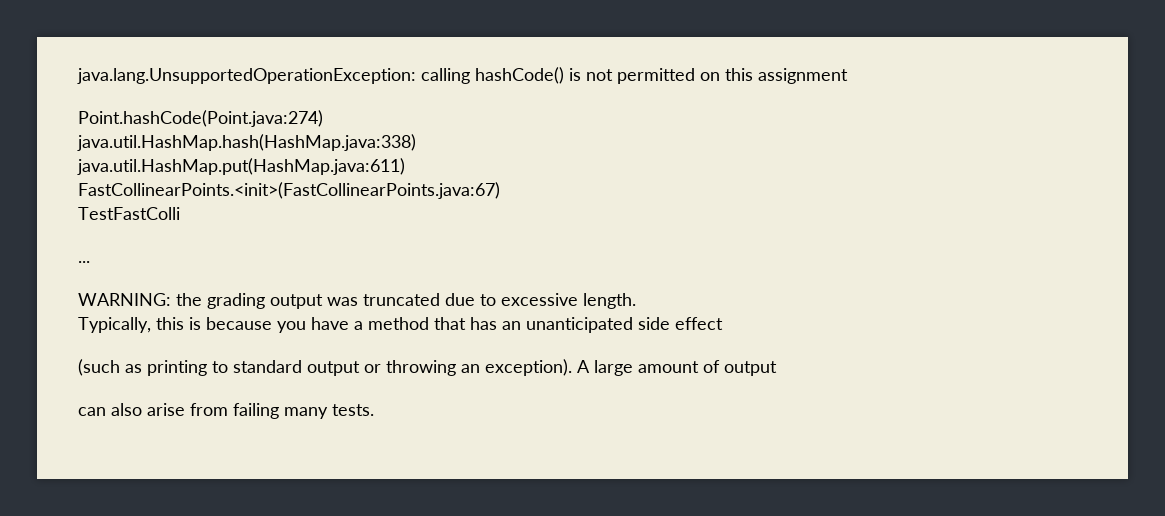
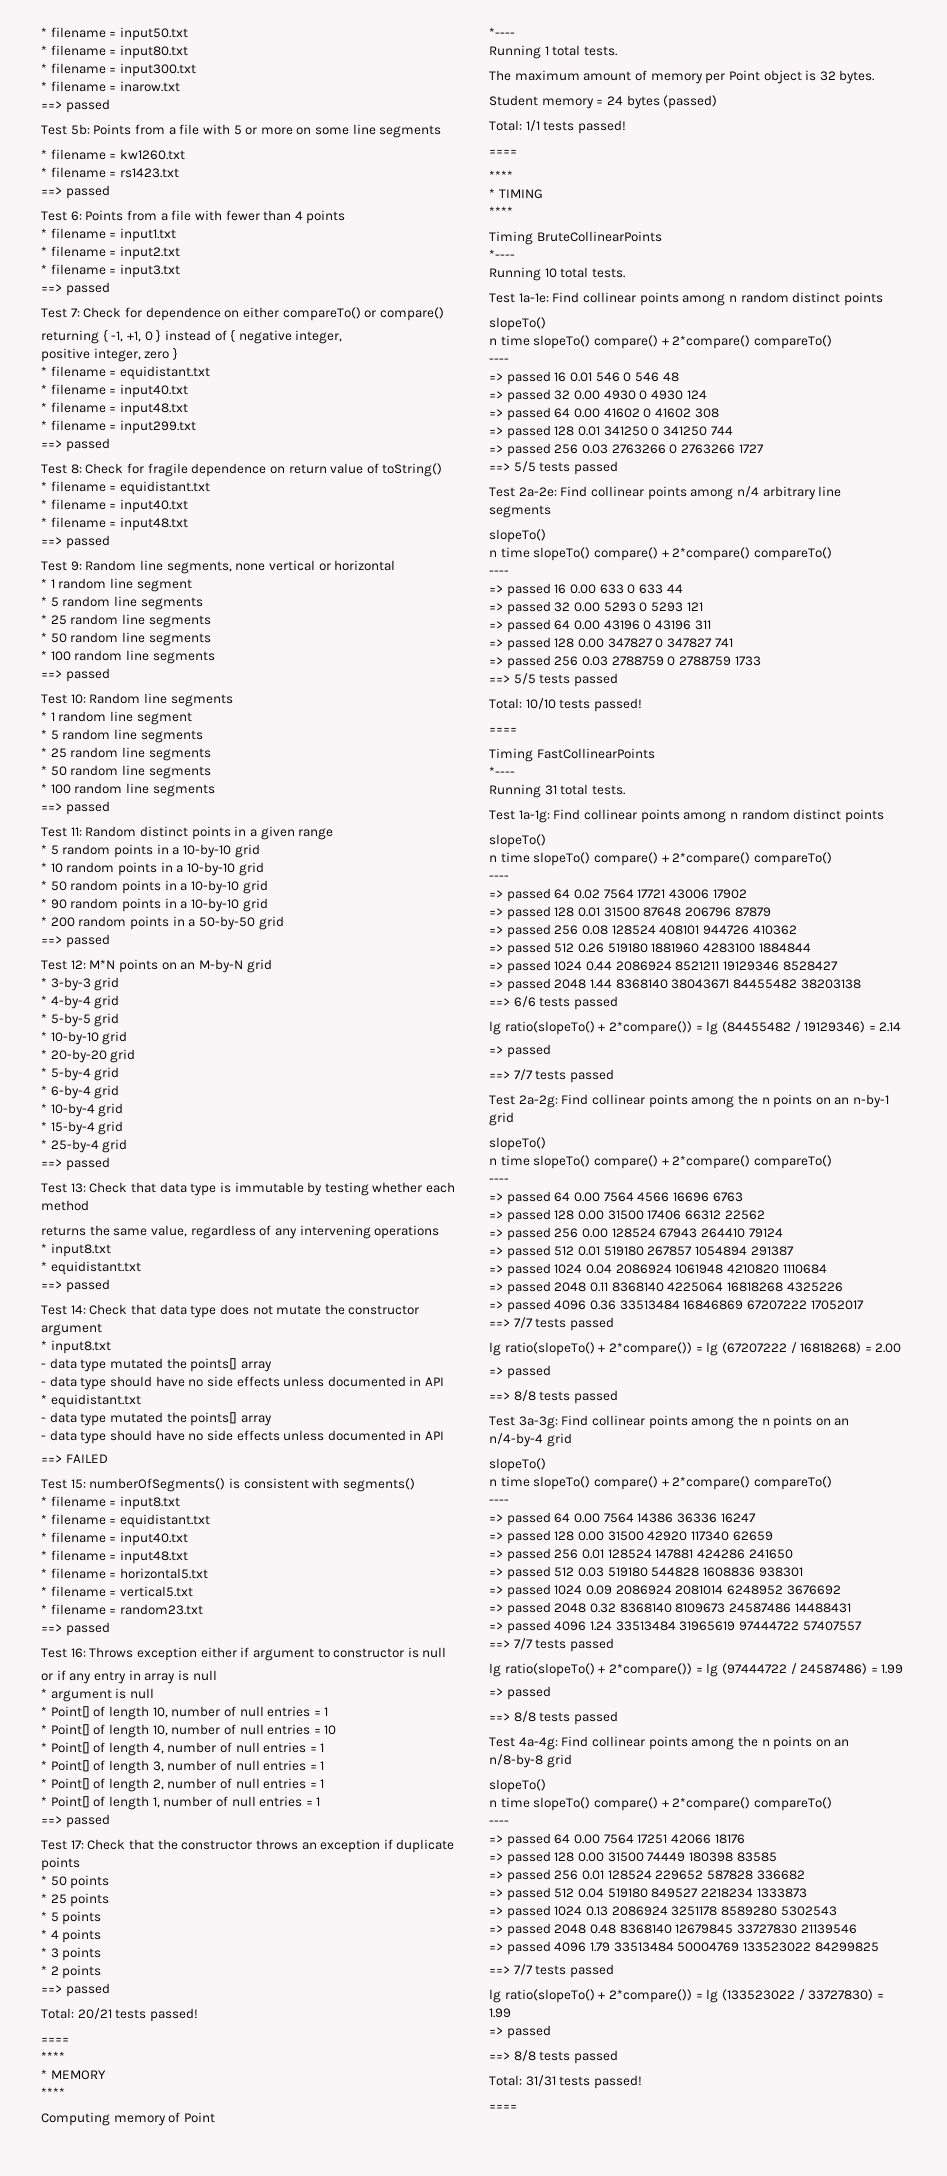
[77,67,848,84] [78,110,323,127] [77,134,416,151] [77,158,405,175] [78,182,500,199] [78,207,180,220] [78,261,90,263] [78,293,636,309] [78,317,723,333] [78,359,777,376] [78,403,374,419] java.lang.UnsupportedOperationException: calling hashCode() is not permitted on this assignment // Point.hashCode(Point.java:274) // java.util.HashMap.hash(HashMap.java:338) // java.util.HashMap.put(HashMap.java:611) // FastCollinearPoints.<init>(FastCollinearPoints.java:67) // TestFastColli // ... // WARNING: the grading output was truncated due to excessive length. // Typically, this is because you have a method that has an unanticipated side effect // (such as printing to standard output or throwing an exception). A large amount of output // can also arise from failing many tests. -> [41,27,188,41] [41,45,188,59] [41,63,196,77] [41,81,180,92] [41,99,110,113] [41,124,442,138] [41,149,185,160] [41,167,179,178] [41,185,110,199] [41,210,346,224] [41,228,176,242] [41,246,180,260] [41,264,180,278] [41,282,110,296] [41,307,444,321] [41,329,343,344] [41,347,178,362] [41,366,210,380] [41,384,188,398] [41,402,188,416] [41,420,196,434] [41,438,110,452] [41,463,443,477] [41,481,210,495] [41,499,188,513] [41,517,188,531] [41,535,110,549] [41,560,396,574] [41,578,192,592] [41,596,203,610] [41,614,211,628] [41,632,211,646] [41,650,215,664] [41,668,110,682] [41,693,233,707] [41,711,192,725] [41,729,203,743] [41,747,211,761] [41,765,211,779] [41,783,215,797] [41,801,110,815] [41,826,334,840] [41,844,260,858] [41,862,264,876] [41,880,268,894] [41,898,268,912] [41,916,284,930] [41,934,110,948] [41,959,272,973] [41,977,120,991] [41,995,120,1009] [41,1013,120,1027] [41,1031,128,1045] [41,1049,136,1063] [41,1067,120,1081] [41,1085,120,1099] [41,1103,124,1117] [41,1121,124,1135] [41,1139,128,1153] [41,1157,110,1171] [41,1182,456,1196] [41,1200,89,1211] [41,1225,440,1239] [41,1243,111,1257] [41,1261,141,1275] [41,1279,110,1293] [41,1304,420,1318] [41,1323,102,1336] [41,1340,111,1354] [41,1358,272,1372] [41,1376,445,1390] [41,1394,141,1408] [41,1412,272,1426] [41,1430,445,1444] [41,1454,108,1463] [41,1478,415,1492] [41,1496,180,1510] [41,1514,210,1528] [41,1532,188,1546] [41,1550,188,1564] [41,1568,208,1579] [41,1586,193,1597] [41,1604,203,1615] [41,1622,110,1636] [41,1647,447,1661] [41,1670,217,1684] [41,1688,154,1702] [41,1706,329,1720] [41,1724,337,1738] [41,1742,325,1756] [41,1760,325,1774] [41,1778,325,1792] [41,1796,321,1810] [41,1814,110,1828] [41,1839,455,1853] [41,1857,80,1871] [41,1875,110,1889] [41,1893,110,1907] [41,1911,102,1925] [41,1929,102,1943] [41,1947,102,1961] [41,1965,102,1979] [41,1983,110,1997] [41,2008,198,2022] [41,2037,69,2043] [41,2051,65,2061] [41,2069,106,2080] [41,2087,65,2097] [41,2112,215,2126] [489,27,515,37] [489,45,617,59] [489,70,875,84] [489,95,718,109] [489,120,626,134] [489,149,517,155] [489,170,513,180] [489,188,543,199] [489,206,513,216] [489,231,662,245] [489,249,515,259] [489,267,625,281] [489,292,883,306] [489,317,546,331] [489,335,832,349] [489,358,509,363] [489,371,679,385] [489,389,707,403] [489,407,719,421] [489,425,733,439] [489,443,764,457] [489,461,618,475] [489,486,842,500] [489,505,551,518] [489,529,546,543] [489,547,832,561] [489,570,509,575] [489,583,683,597] [489,601,703,615] [489,619,711,633] [489,637,733,651] [489,655,761,669] [489,673,618,687] [489,698,642,712] [489,727,517,733] [489,748,655,762] [489,766,515,776] [489,784,625,798] [489,809,884,823] [489,834,546,848] [489,852,832,866] [489,875,509,880] [489,888,747,902] [489,906,771,920] [489,924,797,938] [489,942,811,956] [489,960,838,974] [489,978,861,992] [489,996,618,1010] [489,1021,902,1035] [489,1044,551,1058] [489,1069,614,1083] [489,1094,890,1108] [489,1112,514,1126] [489,1137,546,1151] [489,1155,832,1169] [489,1178,509,1183] [489,1191,743,1205] [489,1209,765,1223] [489,1227,783,1241] [489,1245,794,1259] [489,1263,827,1277] [489,1281,843,1295] [489,1299,864,1313] [489,1317,614,1331] [489,1342,902,1356] [489,1365,551,1379] [489,1390,618,1404] [489,1415,850,1429] [489,1433,572,1447] [489,1458,546,1472] [489,1476,832,1490] [489,1499,509,1504] [489,1512,756,1526] [489,1530,773,1544] [489,1548,793,1562] [489,1566,803,1580] [489,1584,841,1598] [489,1602,851,1616] [489,1620,862,1634] [489,1638,614,1652] [489,1663,904,1677] [489,1686,551,1700] [489,1711,618,1725] [489,1736,850,1750] [489,1754,572,1768] [489,1779,546,1793] [489,1797,832,1811] [489,1820,509,1825] [489,1833,745,1847] [489,1851,777,1865] [489,1869,805,1883] [489,1887,807,1901] [489,1905,837,1919] [489,1923,857,1937] [489,1941,879,1955] [489,1964,614,1978] [489,1989,884,2003] [489,2008,511,2018] [489,2025,551,2039] [489,2050,618,2064] [489,2075,642,2089] [489,2104,517,2110] * filename = input50.txt // * filename = input80.txt // * filename = input300.txt // * filename = inarow.txt // ==> passed // Test 5b: Points from a file with 5 or more on some line segments // * filename = kw1260.txt // * filename = rs1423.txt // ==> passed // Test 6: Points from a file with fewer than 4 points // * filename = input1.txt // * filename = input2.txt // * filename = input3.txt // ==> passed // Test 7: Check for dependence on either compareTo() or compare() // returning { -1, +1, 0 } instead of { negative integer, // positive integer, zero } // * filename = equidistant.txt // * filename = input40.txt // * filename = input48.txt // * filename = input299.txt // ==> passed // Test 8: Check for fragile dependence on return value of toString() // * filename = equidistant.txt // * filename = input40.txt // * filename = input48.txt // ==> passed // Test 9: Random line segments, none vertical or horizontal // * 1 random line segment // * 5 random line segments // * 25 random line segments // * 50 random line segments // * 100 random line segments // ==> passed // Test 10: Random line segments // * 1 random line segment // * 5 random line segments // * 25 random line segments // * 50 random line segments // * 100 random line segments // ==> passed // Test 11: Random distinct points in a given range // * 5 random points in a 10-by-10 grid // * 10 random points in a 10-by-10 grid // * 50 random points in a 10-by-10 grid // * 90 random points in a 10-by-10 grid // * 200 random points in a 50-by-50 grid // ==> passed // Test 12: M*N points on an M-by-N grid // * 3-by-3 grid // * 4-by-4 grid // * 5-by-5 grid // * 10-by-10 grid // * 20-by-20 grid // * 5-by-4 grid // * 6-by-4 grid // * 10-by-4 grid // * 15-by-4 grid // * 25-by-4 grid // ==> passed // Test 13: Check that data type is immutable by testing whether each method // returns the same value, regardless of any intervening operations // * input8.txt // * equidistant.txt // ==> passed // Test 14: Check that data type does not mutate the constructor argument // * input8.txt // - data type mutated the points[] array // - data type should have no side effects unless documented in API // * equidistant.txt // - data type mutated the points[] array // - data type should have no side effects unless documented in API // ==> FAILED // Test 15: numberOfSegments() is consistent with segments() // * filename = input8.txt // * filename = equidistant.txt // * filename = input40.txt // * filename = input48.txt // * filename = horizontal5.txt // * filename = vertical5.txt // * filename = random23.txt // ==> passed // Test 16: Throws exception either if argument to constructor is null // or if any entry in array is null // * argument is null // * Point[] of length 10, number of null entries = 1 // * Point[] of length 10, number of null entries = 10 // * Point[] of length 4, number of null entries = 1 // * Point[] of length 3, number of null entries = 1 // * Point[] of length 2, number of null entries = 1 // * Point[] of length 1, number of null entries = 1 // ==> passed // Test 17: Check that the constructor throws an exception if duplicate points // * 50 points // * 25 points // * 5 points // * 4 points // * 3 points // * 2 points // ==> passed // Total: 20/21 tests passed! // ==== // **** // * MEMORY // **** // Computing memory of Point // *---- // Running 1 total tests. // The maximum amount of memory per Point object is 32 bytes. // Student memory = 24 bytes (passed) // Total: 1/1 tests passed! // ==== // **** // * TIMING // **** // Timing BruteCollinearPoints // *---- // Running 10 total tests. // Test 1a-1e: Find collinear points among n random distinct points // slopeTo() // n time slopeTo() compare() + 2*compare() compareTo() // ---- // => passed 16 0.01 546 0 546 48 // => passed 32 0.00 4930 0 4930 124 // => passed 64 0.00 41602 0 41602 308 // => passed 128 0.01 341250 0 341250 744 // => passed 256 0.03 2763266 0 2763266 1727 // ==> 5/5 tests passed // Test 2a-2e: Find collinear points among n/4 arbitrary line segments // slopeTo() // n time slopeTo() compare() + 2*compare() compareTo() // ---- // => passed 16 0.00 633 0 633 44 // => passed 32 0.00 5293 0 5293 121 // => passed 64 0.00 43196 0 43196 311 // => passed 128 0.00 347827 0 347827 741 // => passed 256 0.03 2788759 0 2788759 1733 // ==> 5/5 tests passed // Total: 10/10 tests passed! // ==== // Timing FastCollinearPoints // *---- // Running 31 total tests. // Test 1a-1g: Find collinear points among n random distinct points // slopeTo() // n time slopeTo() compare() + 2*compare() compareTo() // ---- // => passed 64 0.02 7564 17721 43006 17902 // => passed 128 0.01 31500 87648 206796 87879 // => passed 256 0.08 128524 408101 944726 410362 // => passed 512 0.26 519180 1881960 4283100 1884844 // => passed 1024 0.44 2086924 8521211 19129346 8528427 // => passed 2048 1.44 8368140 38043671 84455482 38203138 // ==> 6/6 tests passed // lg ratio(slopeTo() + 2*compare()) = lg (84455482 / 19129346) = 2.14 // => passed // ==> 7/7 tests passed // Test 2a-2g: Find collinear points among the n points on an n-by-1 grid // slopeTo() // n time slopeTo() compare() + 2*compare() compareTo() // ---- // => passed 64 0.00 7564 4566 16696 6763 // => passed 128 0.00 31500 17406 66312 22562 // => passed 256 0.00 128524 67943 264410 79124 // => passed 512 0.01 519180 267857 1054894 291387 // => passed 1024 0.04 2086924 1061948 4210820 1110684 // => passed 2048 0.11 8368140 4225064 16818268 4325226 // => passed 4096 0.36 33513484 16846869 67207222 17052017 // ==> 7/7 tests passed // lg ratio(slopeTo() + 2*compare()) = lg (67207222 / 16818268) = 2.00 // => passed // ==> 8/8 tests passed // Test 3a-3g: Find collinear points among the n points on an n/4-by-4 grid // slopeTo() // n time slopeTo() compare() + 2*compare() compareTo() // ---- // => passed 64 0.00 7564 14386 36336 16247 // => passed 128 0.00 31500 42920 117340 62659 // => passed 256 0.01 128524 147881 424286 241650 // => passed 512 0.03 519180 544828 1608836 938301 // => passed 1024 0.09 2086924 2081014 6248952 3676692 // => passed 2048 0.32 8368140 8109673 24587486 14488431 // => passed 4096 1.24 33513484 31965619 97444722 57407557 // ==> 7/7 tests passed // lg ratio(slopeTo() + 2*compare()) = lg (97444722 / 24587486) = 1.99 // => passed // ==> 8/8 tests passed // Test 4a-4g: Find collinear points among the n points on an n/8-by-8 grid // slopeTo() // n time slopeTo() compare() + 2*compare() compareTo() // ---- // => passed 64 0.00 7564 17251 42066 18176 // => passed 128 0.00 31500 74449 180398 83585 // => passed 256 0.01 128524 229652 587828 336682 // => passed 512 0.04 519180 849527 2218234 1333873 // => passed 1024 0.13 2086924 3251178 8589280 5302543 // => passed 2048 0.48 8368140 12679845 33727830 21139546 // => passed 4096 1.79 33513484 50004769 133523022 84299825 // ==> 7/7 tests passed // lg ratio(slopeTo() + 2*compare()) = lg (133523022 / 33727830) = 1.99 // => passed // ==> 8/8 tests passed // Total: 31/31 tests passed! // ====

